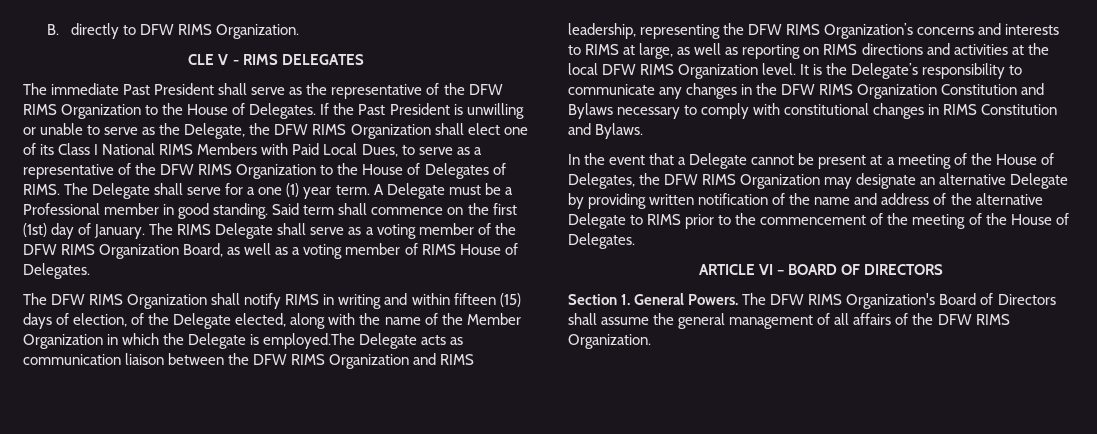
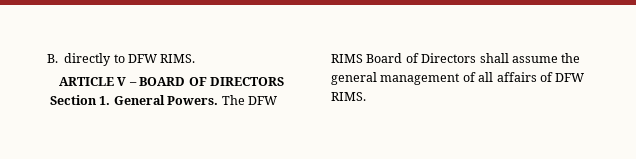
[177,24,299,39] [188,54,364,65] [23,83,503,99] [23,103,524,119] [23,123,528,139] [23,143,482,157] [23,163,506,179] [23,183,513,199] [23,203,517,219] [23,223,516,239] [23,243,518,259] [23,263,90,279] [23,293,521,309] [23,313,521,329] [23,333,464,349] [23,353,475,369] [568,23,1060,39] [568,43,1049,59] [568,63,1023,79] [568,83,1045,99] [568,103,1058,119] [568,123,644,139] [568,153,1054,169] [568,173,1069,189] [568,193,1043,209] [568,213,1069,229] [568,233,635,249] RIMS Organization. // CLE V - RIMS DELEGATES // The immediate Past President shall serve as the representative of the DFW RIMS Organization to the House of Delegates. If the Past President is unwilling or unable to serve as the Delegate, the DFW RIMS Organization shall elect one of its Class I National RIMS Members with Paid Local Dues, to serve as a representative of the DFW RIMS Organization to the House of Delegates of RIMS. The Delegate shall serve for a one (1) year term. A Delegate must be a Professional member in good standing. Said term shall commence on the first (1st) day of January. The RIMS Delegate shall serve as a voting member of the DFW RIMS Organization Board, as well as a voting member of RIMS House of Delegates. // The DFW RIMS Organization shall notify RIMS in writing and within fifteen (15) days of election, of the Delegate elected, along with the name of the Member Organization in which the Delegate is employed.The Delegate acts as communication liaison between the DFW RIMS Organization and RIMS leadership, representing the DFW RIMS Organization’s concerns and interests to RIMS at large, as well as reporting on RIMS directions and activities at the local DFW RIMS Organization level. It is the Delegate’s responsibility to communicate any changes in the DFW RIMS Organization Constitution and Bylaws necessary to comply with constitutional changes in RIMS Constitution and Bylaws. // In the event that a Delegate cannot be present at a meeting of the House of Delegates, the DFW RIMS Organization may designate an alternative Delegate by providing written notification of the name and address of the alternative Delegate to RIMS prior to the commencement of the meeting of the House of Delegates. -> [160,54,196,63] RIMS.
[758,264,773,275] VI -> [117,77,127,86] V
[846,293,936,309] Organization's -> (363, 58) none
[912,313,1010,325] [568,334,651,349] the DFW RIMS Organization. -> [555,73,585,82] [331,92,366,101] DFW RIMS.

